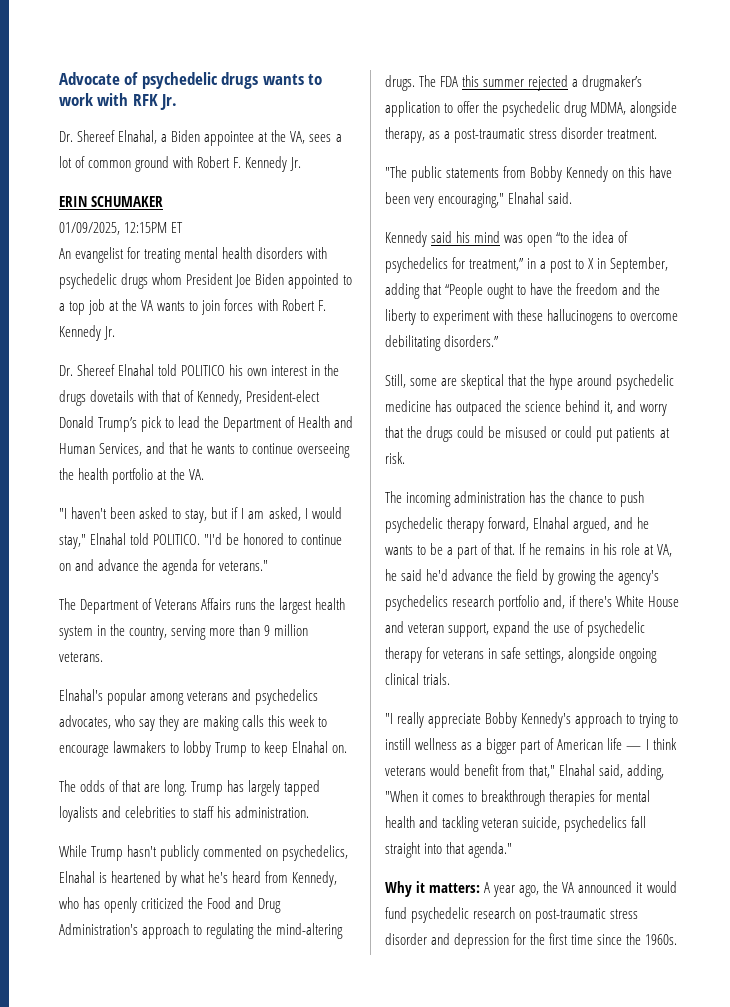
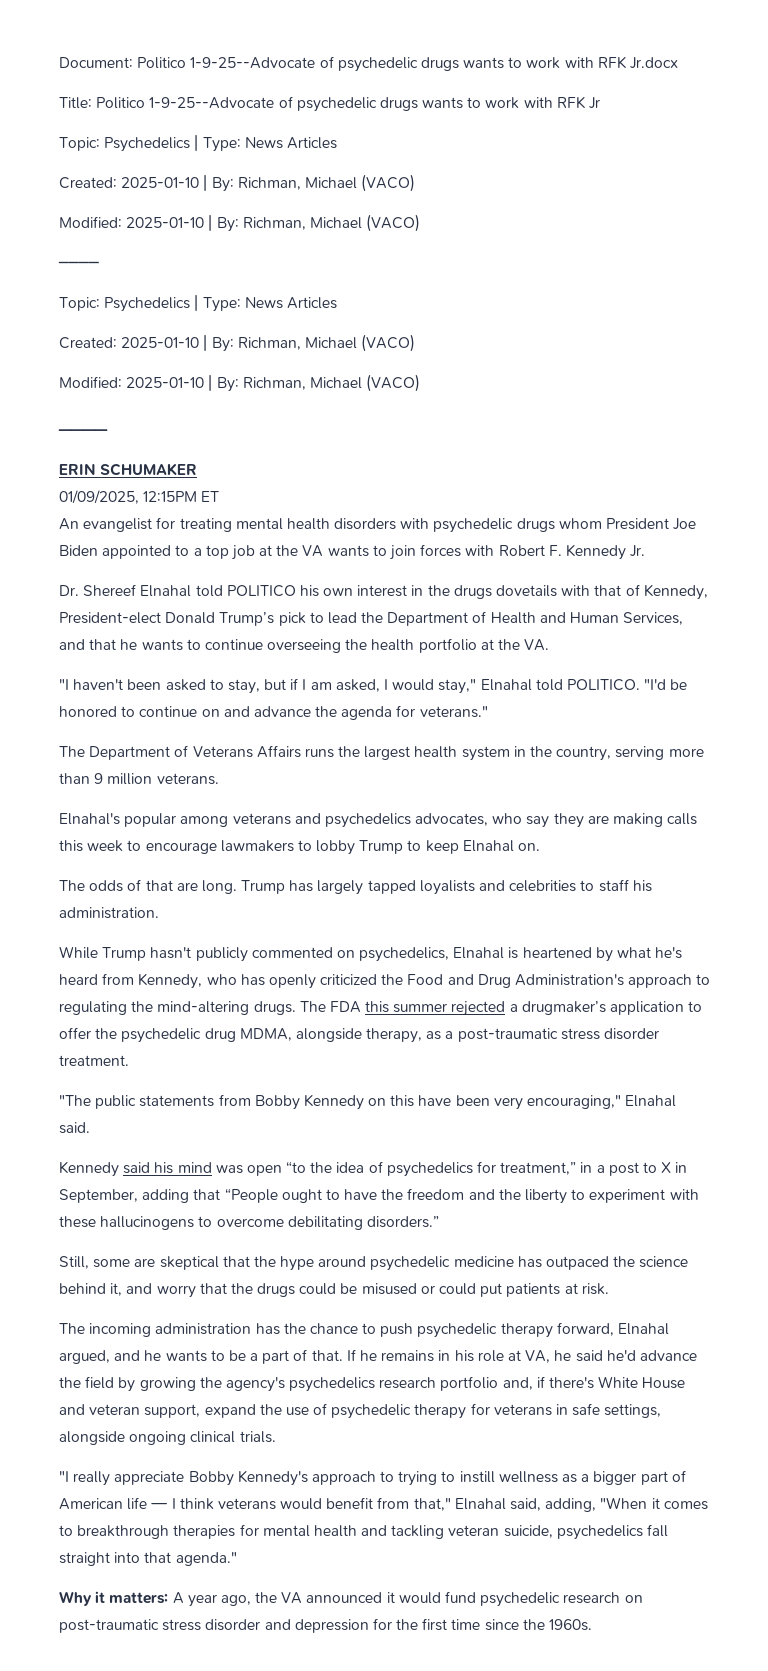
[59,72,323,89] [59,93,178,110] [59,130,342,146] [59,156,302,172] Advocate of psychedelic drugs wants to work with RFK Jr. // Dr. Shereef Elnahal, a Biden appointee at the VA, sees a lot of common ground with Robert F. Kennedy Jr. -> [59,56,679,72] [59,96,601,112] [59,134,337,152] [59,174,416,192] [59,214,421,232] [58,261,99,268] [59,294,337,312] [59,334,416,352] [59,374,421,392] [58,429,108,437] Document: Politico 1-9-25--Advocate of psychedelic drugs wants to work with RFK Jr.docx // Title: Politico 1-9-25--Advocate of psychedelic drugs wants to work with RFK Jr // Topic: Psychedelics | Type: News Articles // Created: 2025-01-10 | By: Richman, Michael (VACO) // Modified: 2025-01-10 | By: Richman, Michael (VACO) // ──── // Topic: Psychedelics | Type: News Articles // Created: 2025-01-10 | By: Richman, Michael (VACO) // Modified: 2025-01-10 | By: Richman, Michael (VACO) // ────

